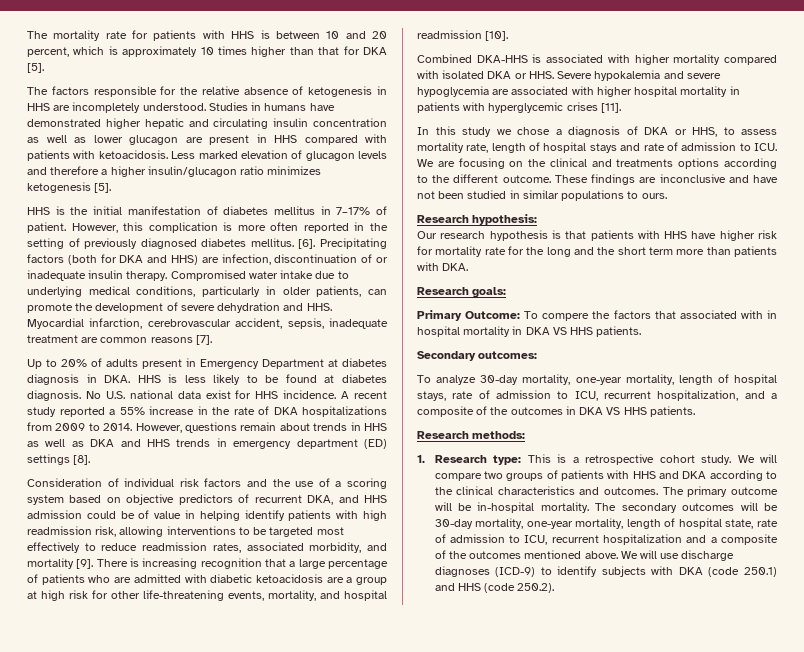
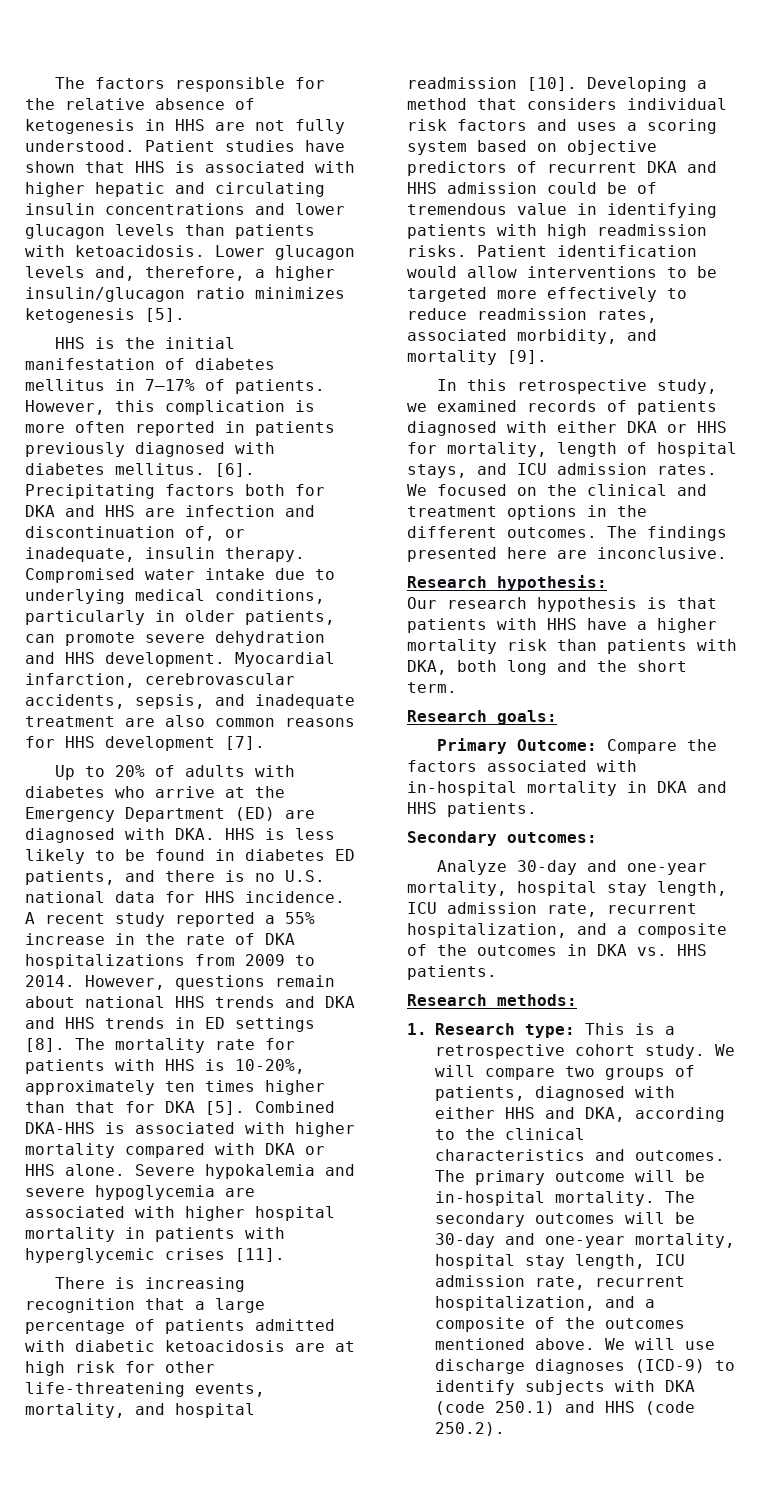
[27,30,388,41] [27,46,387,57] [27,63,44,73] [27,87,48,95] The mortality rate for patients with HHS is between 10 and 20 percent, which is approximately 10 times higher than that for DKA [5]. // The -> [54,77,85,89] The
[72,102,335,113] [27,119,101,127] incompletely understood. Studies in humans have demonstrated -> [255,119,345,134] [25,140,345,152] [25,161,355,173] not fully understood. Patient studies have shown that HHS is associated with
[313,118,387,127] [27,134,387,145] [27,150,387,161] [27,166,100,175] concentration as well as lower glucagon are present in HHS compared with patients with ketoacidosis. Less marked elevation of glucagon levels and therefore -> [105,203,345,215] [25,224,315,239] [25,245,355,260] [25,266,245,281] concentrations and lower glucagon levels than patients with ketoacidosis. Lower glucagon levels and, therefore,
[27,222,66,233] patient. -> [235,379,325,394] patients.
[369,223,388,231] [27,238,80,249] the setting of -> [255,421,335,436] patients
(197, 243) none -> [235,442,275,454] with
[67,255,97,265] (both -> [245,484,285,496] both
[170,254,388,265] [27,270,86,281] HHS) are infection, discontinuation of or inadequate -> [105,505,315,517] [25,526,245,541] [25,547,135,562] HHS are infection and discontinuation of, or inadequate,
[75,302,178,313] the development of -> (135, 639) none
[306,303,332,311] HHS. -> [65,652,225,667] HHS development.
[235,318,324,329] accident, sepsis, -> [25,694,245,709] accidents, sepsis, and
(99, 340) none -> [165,715,205,727] also
(193, 340) none -> [25,736,215,751] for HHS development
[142,358,387,369] [27,374,97,385] present in Emergency Department at diabetes diagnosis in -> [254,765,295,777] [25,786,285,798] [25,807,315,822] [25,828,165,843] with diabetes who arrive at the Emergency Department (ED) are diagnosed with
[324,374,388,383] [27,390,101,401] at diabetes diagnosis. No -> [215,849,355,861] [25,870,275,885] in diabetes ED patients, and there is no
[205,390,231,399] exist -> (155, 897) none
[313,422,387,431] [27,439,84,447] trends in HHS as well as -> [85,996,315,1008] national HHS trends and
[233,439,387,449] emergency department (ED) -> [205,1017,225,1029] ED
[27,478,388,489] [27,494,387,505] [27,510,388,521] [27,526,344,537] [27,542,387,553] [27,558,388,569] [27,574,387,585] [27,590,387,601] [417,30,509,41] // Consideration of individual risk factors and the use of a scoring system based on objective predictors of recurrent DKA, and HHS admission could be of value in helping identify patients with high readmission risk, allowing interventions to be targeted most effectively to reduce readmission rates, associated morbidity, and mortality [9]. There is increasing recognition that a large percentage of patients who are admitted with diabetic ketoacidosis are a group at high risk for other life-threatening events, mortality, and hospital readmission [10]. // -> [75,1038,295,1053] [25,1059,305,1074] [25,1080,325,1095] [25,1101,245,1115] The mortality rate for patients with HHS is 10-20%, approximately ten times higher than that for DKA [5].
[442,70,554,79] isolated DKA or HHS. -> [265,1143,325,1155] [25,1164,125,1176] DKA or HHS alone.
[417,126,777,137] [417,142,777,153] [417,158,777,169] [417,174,778,185] [417,190,667,201] In this study we chose a diagnosis of DKA or HHS, to assess mortality rate, length of hospital stays and rate of admission to ICU. We are focusing on the clinical and treatments options according to the different outcome. These findings are inconclusive and have not been studied in similar populations to ours. -> [54,1277,245,1292] [25,1298,265,1313] [25,1319,335,1334] [25,1340,355,1352] [25,1361,215,1376] [25,1382,265,1397] [25,1403,255,1418] [407,77,707,92] [407,98,727,110] [407,119,717,134] [407,140,657,155] [407,161,717,176] [407,182,657,194] [407,203,717,218] [407,224,707,239] [407,245,697,257] [407,266,717,278] [407,287,687,302] [407,308,657,323] [407,329,657,344] [407,350,547,365] [436,379,717,394] [407,400,717,415] [407,421,727,436] [407,442,737,457] [407,463,717,478] [407,484,707,496] [407,505,647,520] [407,526,727,541] [407,547,727,562] There is increasing recognition that a large percentage of patients admitted with diabetic ketoacidosis are at high risk for other life-threatening events, mortality, and hospital readmission [10]. Developing a method that considers individual risk factors and uses a scoring system based on objective predictors of recurrent DKA and HHS admission could be of tremendous value in identifying patients with high readmission risks. Patient identification would allow interventions to be targeted more effectively to reduce readmission rates, associated morbidity, and mortality [9]. // In this retrospective study, we examined records of patients diagnosed with either DKA or HHS for mortality, length of hospital stays, and ICU admission rates. We focused on the clinical and treatment options in the different outcomes. The findings presented here are inconclusive.
[719,230,777,241] [417,246,777,257] [417,262,469,271] higher risk for mortality rate for the long and the short term more than patients with DKA. -> [637,618,717,633] [407,639,737,654] [407,660,687,675] [407,682,457,693] a higher mortality risk than patients with DKA, both long and the short term.
[524,311,590,321] To compere -> [606,739,677,754] Compare
[654,310,777,319] [417,326,460,337] that associated with in hospital -> [487,760,637,772] [407,781,517,796] associated with in-hospital
[552,327,567,335] VS -> [697,781,727,793] and
[417,374,777,385] [417,390,598,401] To analyze 30-day mortality, one-year mortality, length of hospital stays, rate of admission to ICU, -> [436,860,707,875] [407,881,727,896] [407,902,597,917] Analyze 30-day and one-year mortality, hospital stay length, ICU admission rate,
[606,407,621,415] VS -> [637,947,667,956] vs.
[560,470,630,481] patients with -> [435,1086,675,1101] [435,1107,495,1119] patients, diagnosed with either
[682,471,707,479] DKA -> [585,1107,625,1122] DKA,
[475,518,778,529] [434,534,683,545] mortality, one-year mortality, length of hospital state, rate of admission to ICU, recurrent hospitalization -> [505,1233,735,1248] [435,1254,685,1269] [435,1275,685,1290] [435,1296,595,1311] and one-year mortality, hospital stay length, ICU admission rate, recurrent hospitalization,

